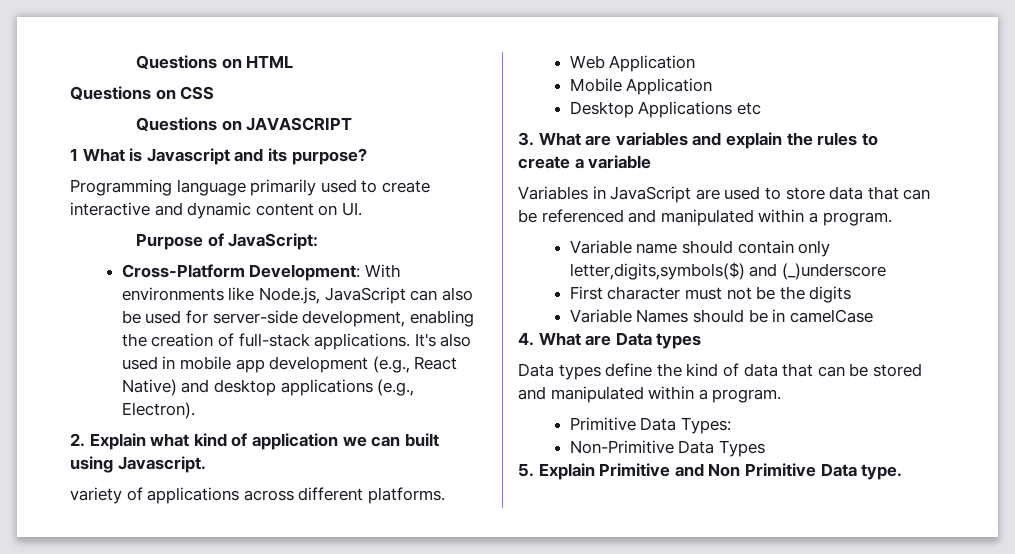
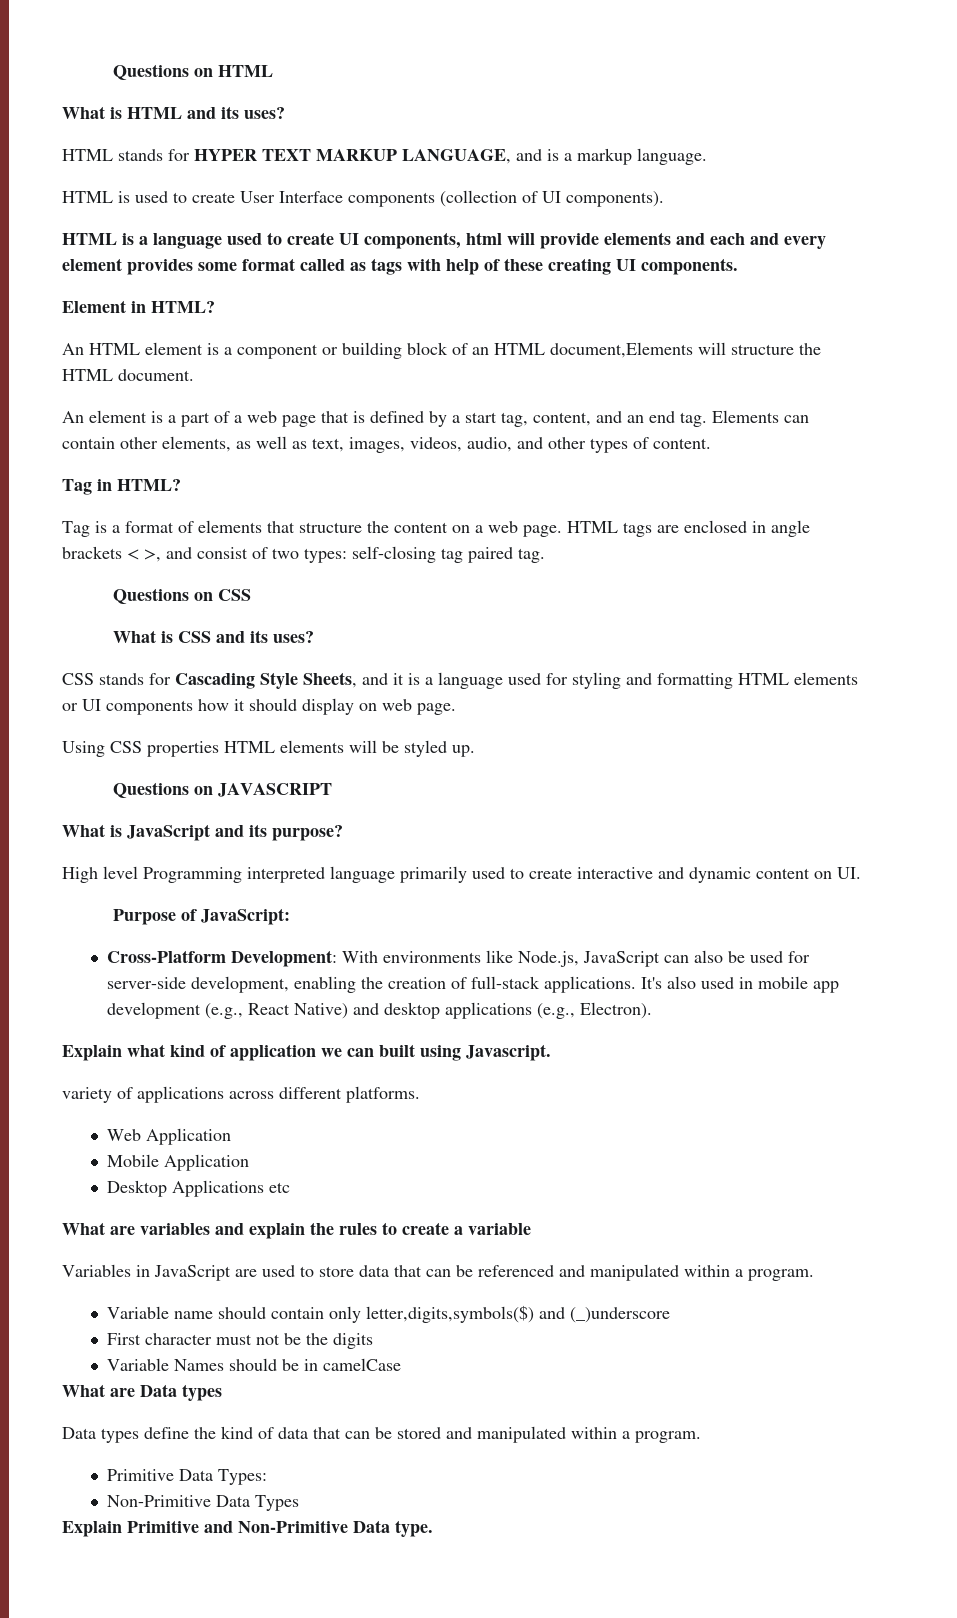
[70,86,215,100] Questions on CSS -> [62,106,285,119] [62,148,707,165] [62,190,664,207] [62,232,826,249] [62,258,738,275] [62,300,215,313] [62,342,821,359] [62,369,194,381] [62,410,809,427] [62,436,711,453] [62,479,181,495] [62,520,810,537] [62,546,545,563] [112,588,251,604] [112,630,314,643] [62,672,858,689] [62,698,456,715] [62,740,475,757] What is HTML and its uses? // HTML stands for HYPER TEXT MARKUP LANGUAGE, and is a markup language. // HTML is used to create User Interface components (collection of UI components). // HTML is a language used to create UI components, html will provide elements and each and every element provides some format called as tags with help of these creating UI components. // Element in HTML? // An HTML element is a component or building block of an HTML document,Elements will structure the HTML document. // An element is a part of a web page that is defined by a start tag, content, and an end tag. Elements can contain other elements, as well as text, images, videos, audio, and other types of content. // Tag in HTML? // Tag is a format of elements that structure the content on a web page. HTML tags are enclosed in angle brackets < >, and consist of two types: self-closing tag paired tag. // Questions on CSS // What is CSS and its uses? // CSS stands for Cascading Style Sheets, and it is a language used for styling and formatting HTML elements or UI components how it should display on web page. // Using CSS properties HTML elements will be styled up.
[70,148,230,165] 1 What is Javascript -> [62,824,210,841] What is JavaScript
[70,179,172,196] Programming -> [62,866,325,883] High level Programming interpreted
[70,433,85,447] 2. -> (653, 1010) none
[518,132,534,146] 3. -> (291, 1187) none
[518,332,534,346] 4. -> (402, 1364) none
[518,463,534,477] 5. -> (300, 1503) none
[708,463,816,477] Non Primitive -> [238,1520,348,1533] Non-Primitive

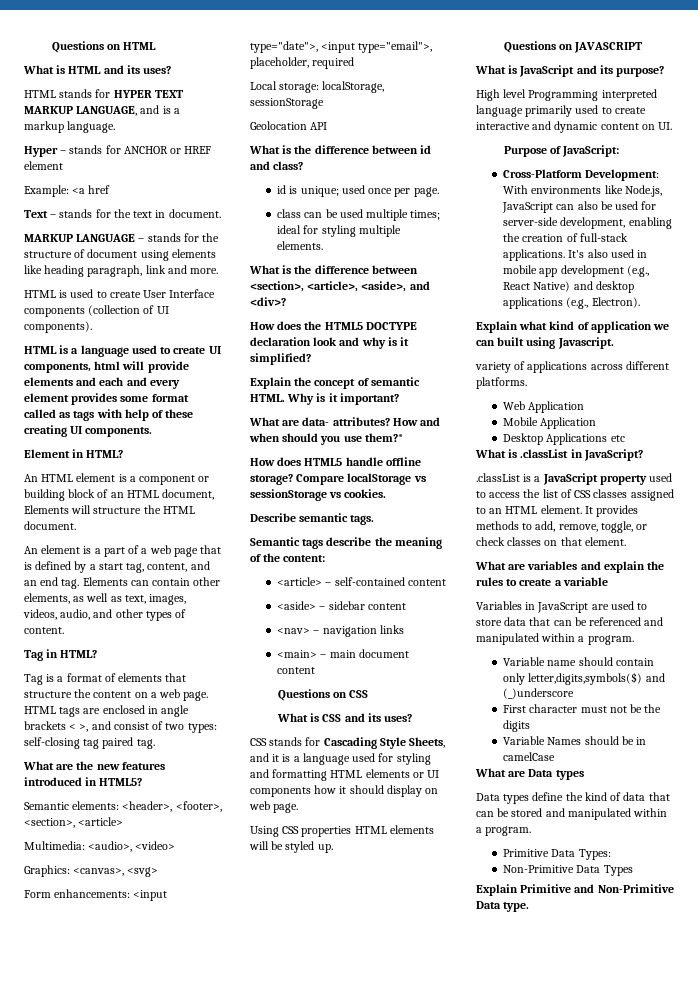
(707, 156) none -> [24,145,212,157] [24,161,63,170] [24,185,111,197] [24,209,221,218] [24,233,220,242] [24,249,216,261] [24,265,219,277] // Hyper – stands for ANCHOR or HREF element // Example: <a href // Text – stands for the text in document. // MARKUP LANGUAGE – stands for the structure of document using elements like heading paragraph, link and more.
[550,342,693,358] document,Elements -> [162,489,215,500] [24,505,69,514] document, Elements
(545, 555) none -> [23,761,165,770] [24,777,143,786] [24,801,222,812] [24,817,124,828] [24,841,176,852] [24,865,159,877] [24,889,168,901] [250,41,433,53] [250,57,355,69] [250,81,385,93] [250,98,324,109] [250,121,328,130] [249,145,432,154] [250,161,304,170] [277,185,439,197] [277,209,441,221] [277,225,401,237] [277,241,324,250] [249,265,418,274] [250,281,430,292] [250,297,286,306] [250,321,417,330] [250,337,410,349] [250,353,311,365] [250,377,420,389] [250,393,399,405] [249,417,441,426] [249,433,403,445] [250,457,421,466] [250,473,426,485] [250,489,387,501] [250,513,375,525] [250,537,442,549] [250,553,326,562] [277,577,446,586] [277,601,406,610] [277,625,404,637] [277,649,409,658] [277,667,316,674] // What are the new features introduced in HTML5? // Semantic elements: <header>, <footer>, <section>, <article> // Multimedia: <audio>, <video> // Graphics: <canvas>, <svg> // Form enhancements: <input type="date">, <input type="email">, placeholder, required // Local storage: localStorage, sessionStorage // Geolocation API // What is the difference between id and class? // id is unique; used once per page. // class can be used multiple times; ideal for styling multiple elements. // What is the difference between <section>, <article>, <aside>, and <div>? // How does the HTML5 DOCTYPE declaration look and why is it simplified? // Explain the concept of semantic HTML. Why is it important? // What are data- attributes? How and when should you use them?* // How does HTML5 handle offline storage? Compare localStorage vs sessionStorage vs cookies. // Describe semantic tags. // Semantic tags describe the meaning of the content: // <article> – self-contained content // <aside> – sidebar content // <nav> – navigation links // <main> – main document content
(291, 1187) none -> [475,449,643,461] [476,473,673,485] [476,489,674,501] [476,505,639,517] [476,521,648,533] [476,537,626,546] // What is .classList in JavaScript? // .classList is a JavaScript property used to access the list of CSS classes assigned to an HTML element. It provides methods to add, remove, toggle, or check classes on that element.

